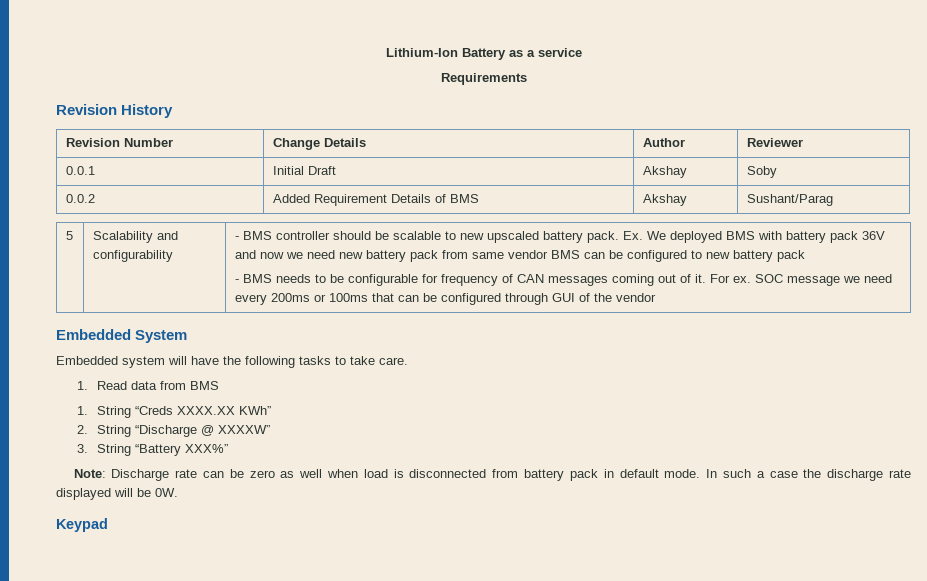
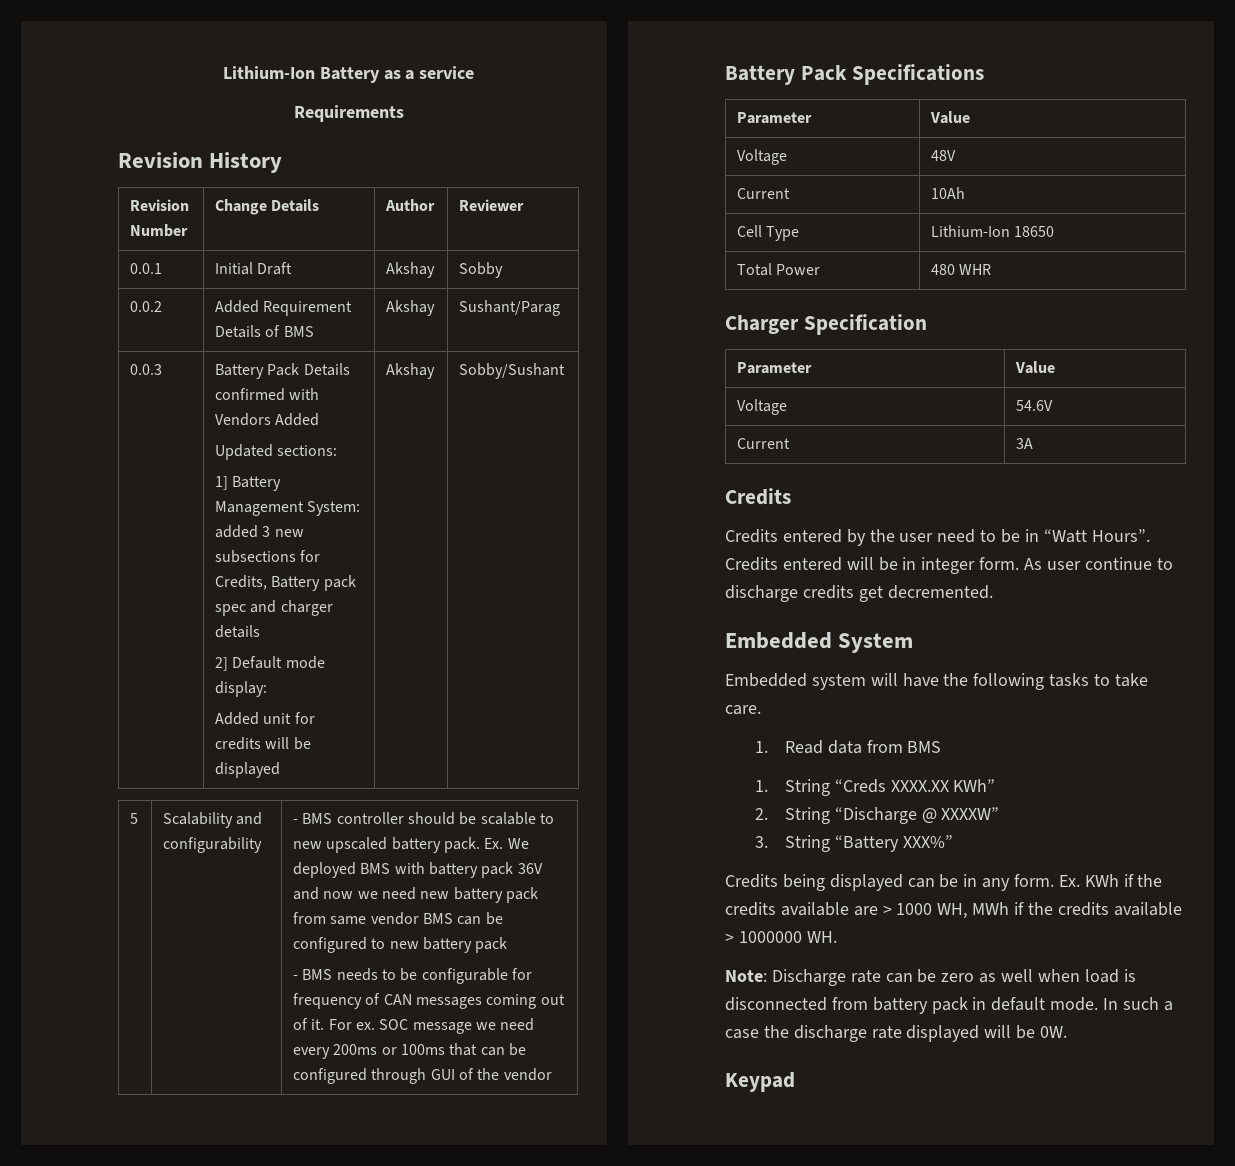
[746,166,777,178] Soby -> [459,262,504,278] Sobby
(833, 200) none -> [130,364,163,375] [215,363,350,379] [215,388,320,401] [215,413,320,426] [215,444,338,460] [215,476,282,491] [215,501,361,516] [215,525,304,538] [215,550,321,563] [215,575,356,591] [215,600,333,616] [215,625,261,638] [215,656,325,671] [215,681,268,697] [215,712,315,725] [215,737,311,750] [215,762,281,778] [386,363,436,379] [459,363,566,379] // 0.0.3 | Battery Pack Details confirmed with Vendors Added // Updated sections: // 1] Battery Management System: added 3 new subsections for Credits, Battery pack spec and charger details // 2] Default mode display: // Added unit for credits will be displayed | Akshay | Sobby/Sushant
(656, 297) none -> [725,64,985,85] [737,112,813,124] [930,111,971,124] [737,149,788,165] [931,150,957,161] [737,188,791,199] [931,187,966,199] [737,225,800,241] [931,225,1055,237] [737,263,821,276] [931,264,992,275] [725,314,927,335] [737,362,813,374] [1015,361,1056,374] [737,399,788,415] [1016,400,1054,411] [737,438,791,449] [1016,438,1034,449] [725,488,791,505] [725,529,1150,546] [725,557,1173,574] [725,585,993,602] // Battery Pack Specifications // Parameter | Value // Voltage | 48V // Current | 10Ah // Cell Type | Lithium-Ion 18650 // Total Power | 480 WHR // Charger Specification // Parameter | Value // Voltage | 54.6V // Current | 3A // Credits // Credits entered by the user need to be in “Watt Hours”. Credits entered will be in integer form. As user continue to discharge credits get decremented.
(229, 448) none -> [725,874,1163,891] [725,902,1182,919] [725,931,837,943] // Credits being displayed can be in any form. Ex. KWh if the credits available are > 1000 WH, MWh if the credits available > 1000000 WH.

